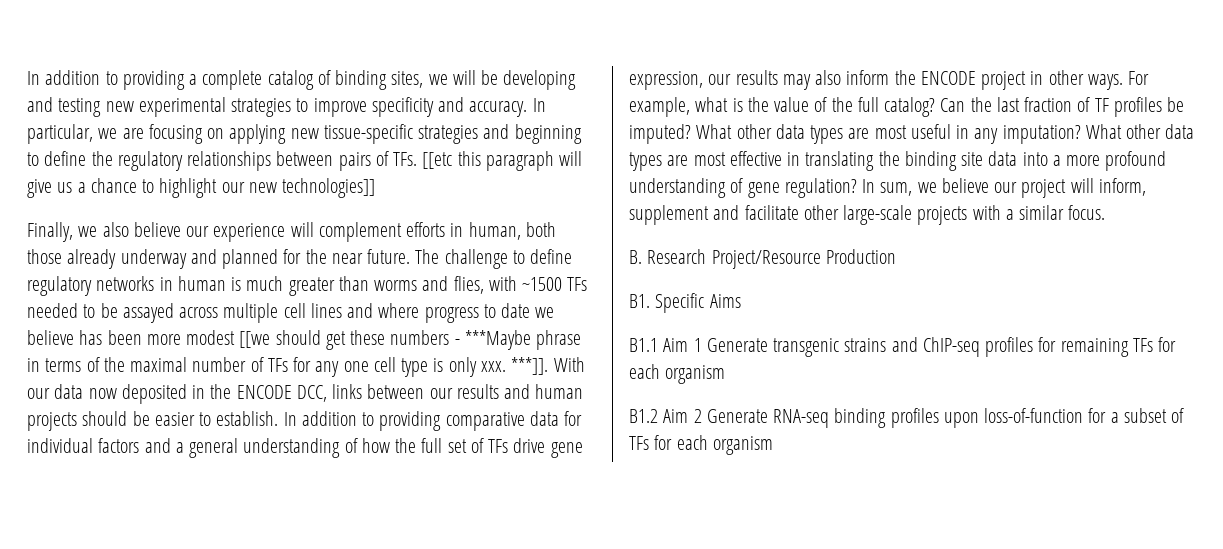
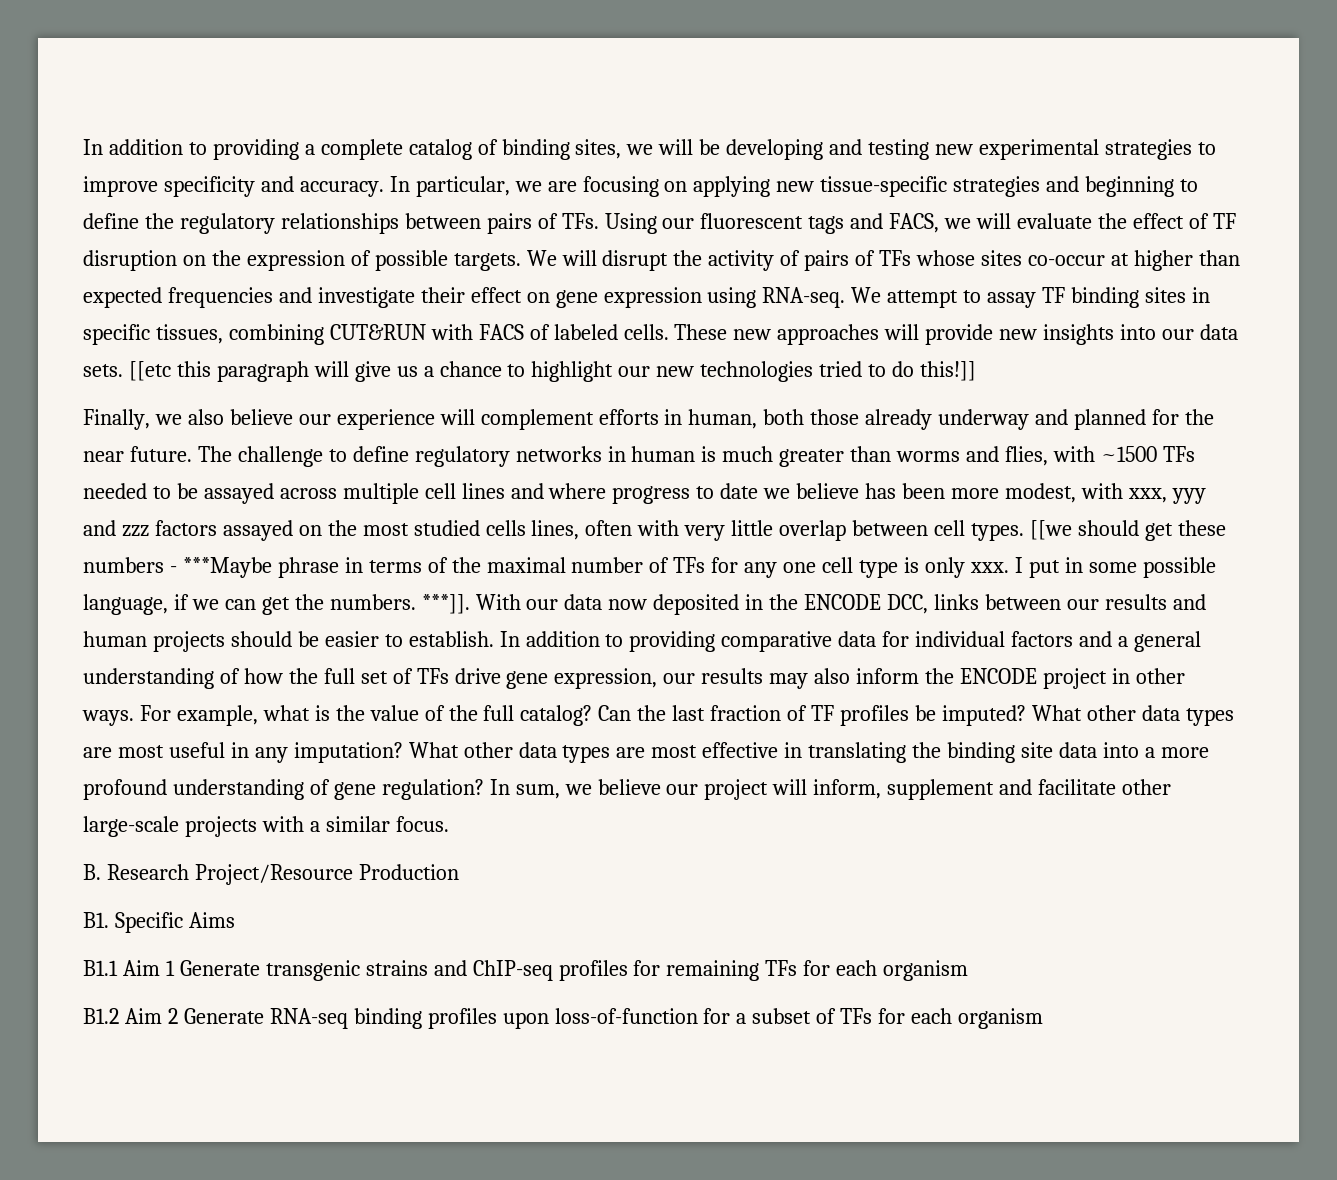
(418, 159) none -> [604,213,1236,234] [83,250,1240,271] [83,287,1210,308] [83,324,1238,345] [83,364,123,377] Using our fluorescent tags and FACS, we will evaluate the effect of TF disruption on the expression of possible targets. We will disrupt the activity of pairs of TFs whose sites co-occur at higher than expected frequencies and investigate their effect on gene expression using RNA-seq. We attempt to assay TF binding sites in specific tissues, combining CUT&RUN with FACS of labeled cells. These new approaches will provide new insights into our data sets.
[282,178,376,198] technologies]] -> [700,361,976,382] technologies tried to do this!]]
[186,330,236,345] modest -> [1004,483,1206,504] [83,520,1024,541] modest, with xxx, yyy and zzz factors assayed on the most studied cells lines, often with very little overlap between cell types.
(506, 366) none -> [1014,557,1216,578] [83,594,416,615] I put in some possible language, if we can get the numbers.

